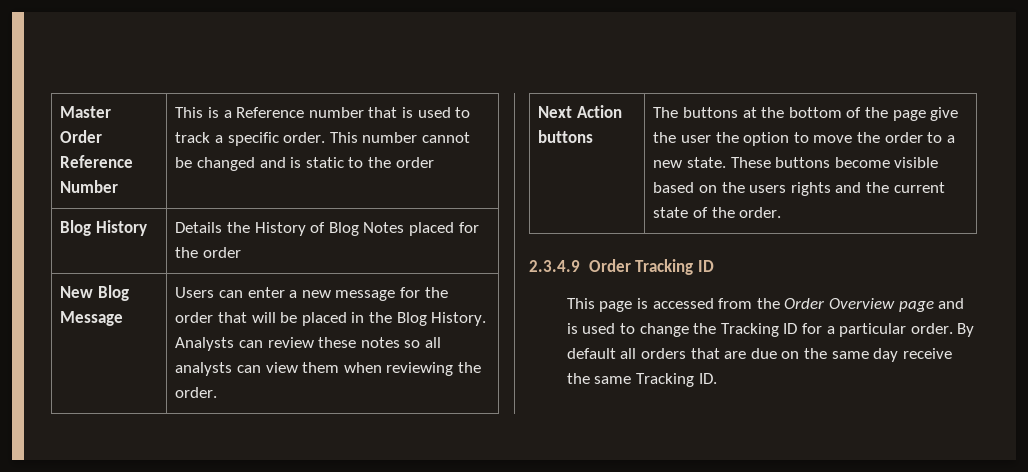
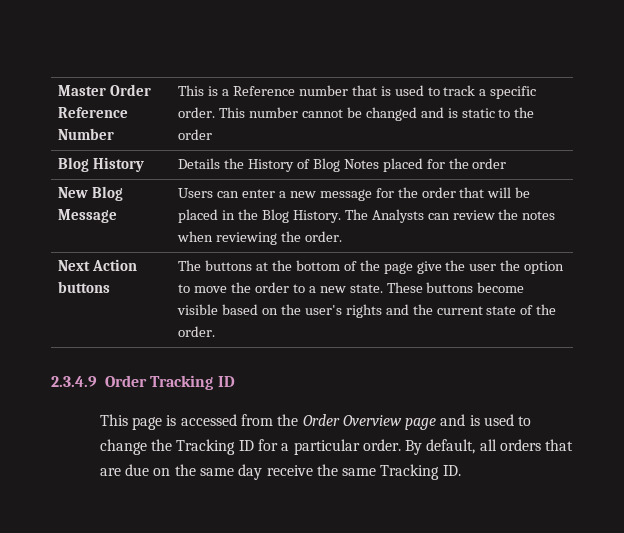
(487, 319) none -> [344,209,368,220] The
[318,337,441,348] [175,362,340,376] these notes so all analysts can view them -> [498,209,556,220] the notes
[749,185,787,193] users -> [304,305,342,315] user's
[566,348,616,359] default -> [426,439,476,454] default,

